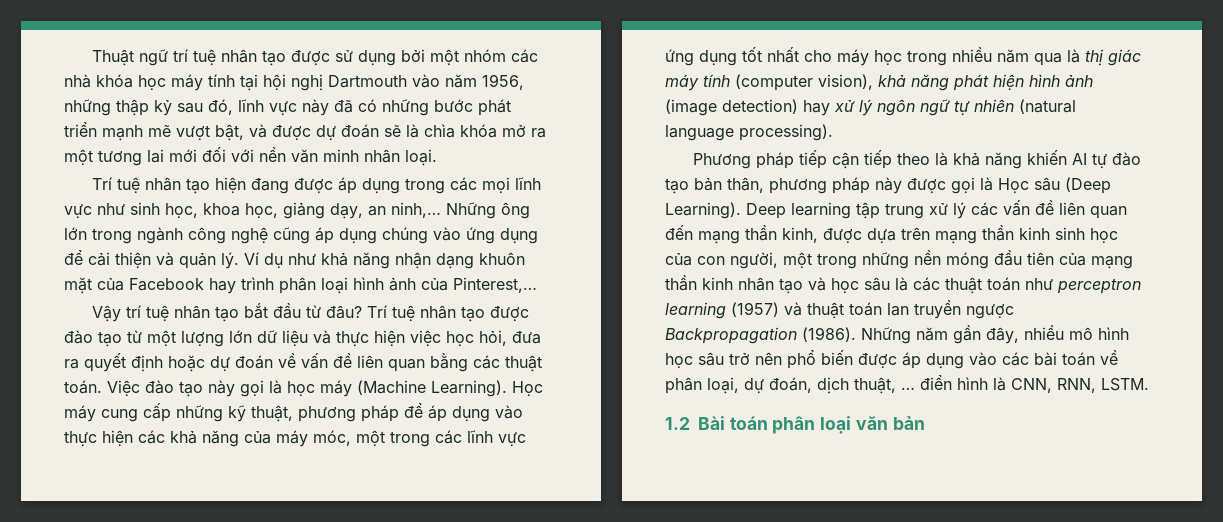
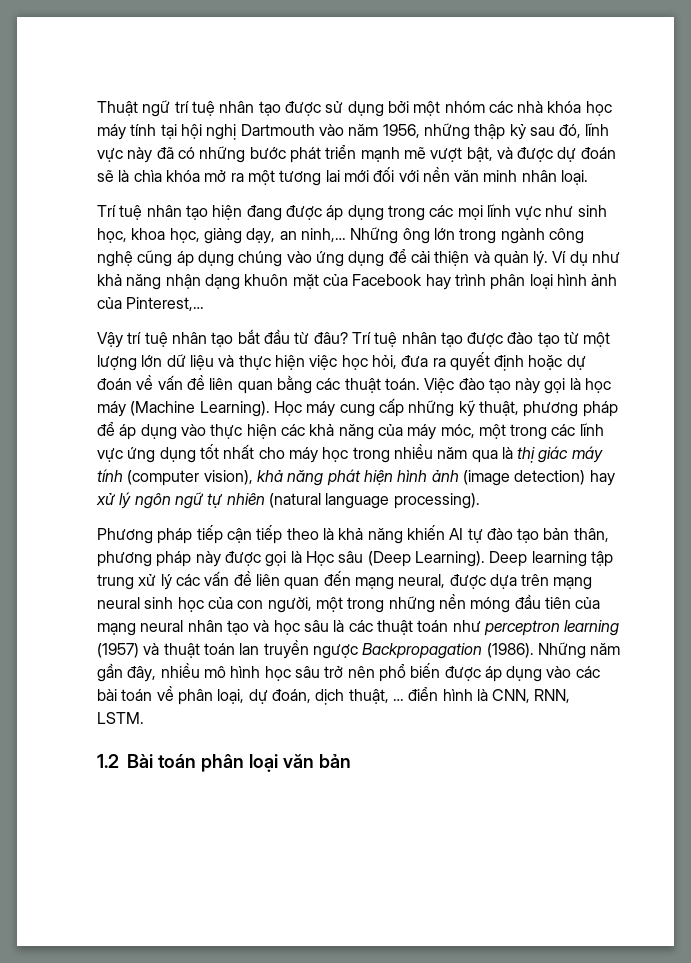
[745,225,818,243] thần kinh, -> [398,574,446,588] neural,
[982,225,1050,241] thần kinh -> [97,597,140,609] neural
[665,275,733,291] thần kinh -> [140,620,184,632] neural

